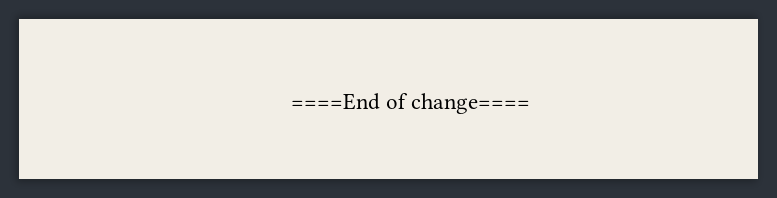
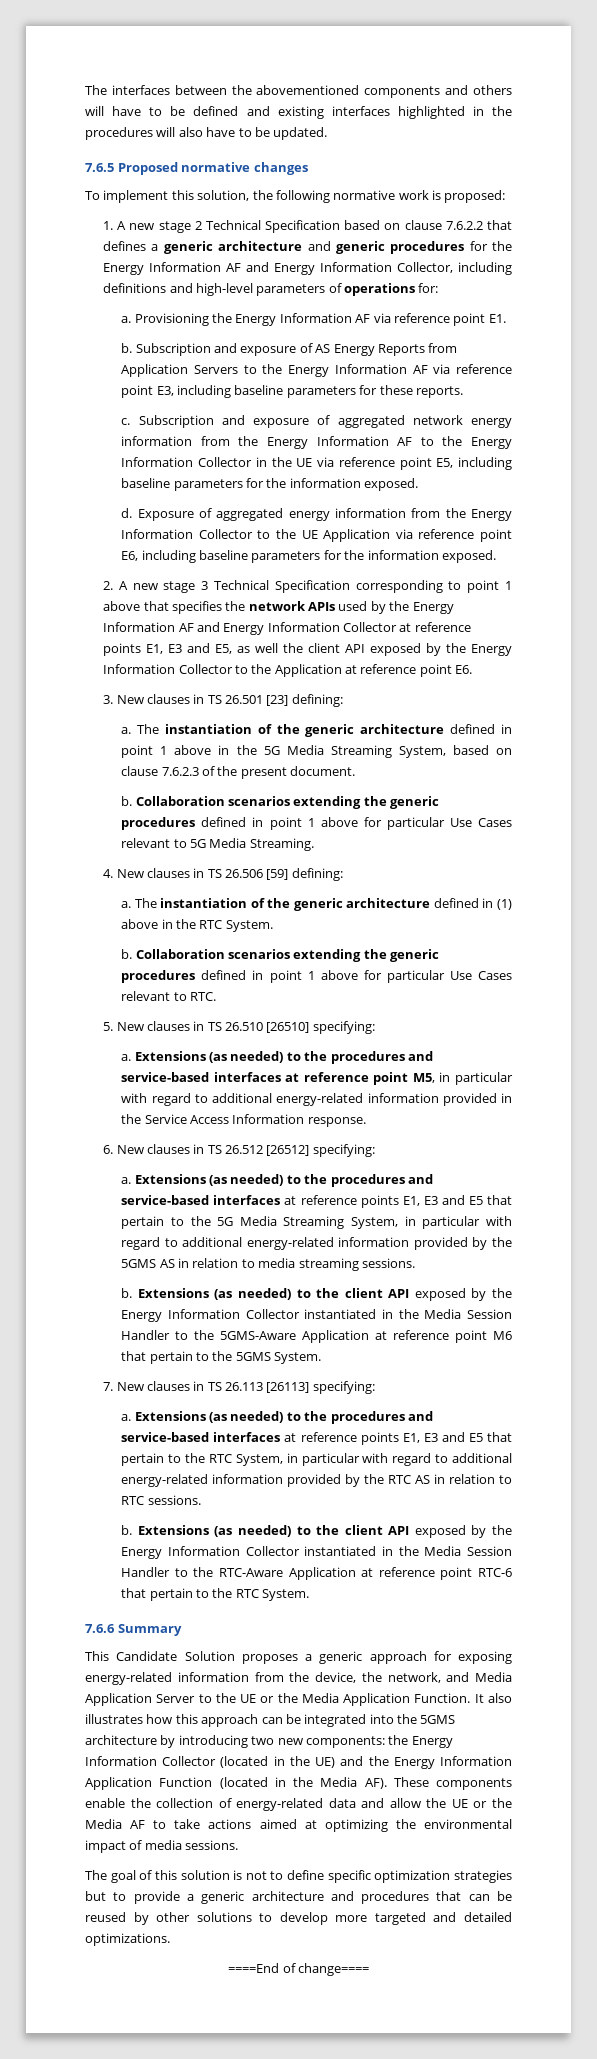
(290, 101) none -> [85,85,512,98] [85,106,512,119] [85,127,328,140] [85,162,308,175] [85,190,506,203] [103,220,512,233] [103,241,513,254] [103,262,512,275] [103,283,439,296] [121,313,506,326] [121,343,458,356] [121,364,512,377] [121,385,463,398] [121,415,512,428] [121,436,512,449] [121,457,512,470] [121,478,419,491] [121,508,512,521] [121,529,512,542] [121,550,496,563] [103,580,513,593] [103,601,454,614] [103,622,471,635] [103,643,512,656] [103,664,473,677] [103,694,343,707] [121,724,512,737] [121,745,513,758] [121,766,356,779] [121,796,440,809] [121,817,512,830] [121,838,314,851] [103,868,343,881] [121,898,512,911] [121,919,273,932] [121,949,440,962] [121,970,512,983] [121,991,216,1001] [103,1021,375,1034] [121,1051,433,1064] [121,1072,514,1085] [121,1093,512,1106] [121,1114,366,1127] [103,1144,375,1157] [121,1174,433,1187] [121,1195,512,1208] [121,1216,512,1229] [121,1237,512,1250] [121,1258,415,1271] [121,1288,513,1301] [121,1309,512,1322] [121,1330,512,1343] [121,1351,322,1364] [103,1381,375,1394] [121,1411,433,1424] [121,1432,512,1445] [121,1453,512,1466] [121,1474,512,1487] [121,1495,201,1505] [121,1525,513,1538] [121,1546,512,1559] [121,1567,512,1580] [121,1588,310,1601] [85,1624,182,1636] [85,1651,512,1664] [85,1672,512,1685] [85,1693,512,1706] [85,1714,456,1727] [85,1735,453,1748] [85,1756,512,1769] [85,1777,512,1790] [85,1798,512,1811] [85,1819,512,1832] [85,1840,239,1853] [85,1870,512,1883] [85,1891,512,1904] [85,1912,512,1925] [85,1933,170,1946] The interfaces between the abovementioned components and others will have to be defined and existing interfaces highlighted in the procedures will also have to be updated. // 7.6.5 Proposed normative changes // To implement this solution, the following normative work is proposed: // 1. A new stage 2 Technical Specification based on clause 7.6.2.2 that defines a generic architecture and generic procedures for the Energy Information AF and Energy Information Collector, including definitions and high-level parameters of operations for: // a. Provisioning the Energy Information AF via reference point E1. // b. Subscription and exposure of AS Energy Reports from Application Servers to the Energy Information AF via reference point E3, including baseline parameters for these reports. // c. Subscription and exposure of aggregated network energy information from the Energy Information AF to the Energy Information Collector in the UE via reference point E5, including baseline parameters for the information exposed. // d. Exposure of aggregated energy information from the Energy Information Collector to the UE Application via reference point E6, including baseline parameters for the information exposed. // 2. A new stage 3 Technical Specification corresponding to point 1 above that specifies the network APIs used by the Energy Information AF and Energy Information Collector at reference points E1, E3 and E5, as well the client API exposed by the Energy Information Collector to the Application at reference point E6. // 3. New clauses in TS 26.501 [23] defining: // a. The instantiation of the generic architecture defined in point 1 above in the 5G Media Streaming System, based on clause 7.6.2.3 of the present document. // b. Collaboration scenarios extending the generic procedures defined in point 1 above for particular Use Cases relevant to 5G Media Streaming. // 4. New clauses in TS 26.506 [59] defining: // a. The instantiation of the generic architecture defined in (1) above in the RTC System. // b. Collaboration scenarios extending the generic procedures defined in point 1 above for particular Use Cases relevant to RTC. // 5. New clauses in TS 26.510 [26510] specifying: // a. Extensions (as needed) to the procedures and service-based interfaces at reference point M5, in particular with regard to additional energy-related information provided in the Service Access Information response. // 6. New clauses in TS 26.512 [26512] specifying: // a. Extensions (as needed) to the procedures and service-based interfaces at reference points E1, E3 and E5 that pertain to the 5G Media Streaming System, in particular with regard to additional energy-related information provided by the 5GMS AS in relation to media streaming sessions. // b. Extensions (as needed) to the client API exposed by the Energy Information Collector instantiated in the Media Session Handler to the 5GMS-Aware Application at reference point M6 that pertain to the 5GMS System. // 7. New clauses in TS 26.113 [26113] specifying: // a. Extensions (as needed) to the procedures and service-based interfaces at reference points E1, E3 and E5 that pertain to the RTC System, in particular with regard to additional energy-related information provided by the RTC AS in relation to RTC sessions. // b. Extensions (as needed) to the client API exposed by the Energy Information Collector instantiated in the Media Session Handler to the RTC-Aware Application at reference point RTC-6 that pertain to the RTC System. // 7.6.6 Summary // This Candidate Solution proposes a generic approach for exposing energy-related information from the device, the network, and Media Application Server to the UE or the Media Application Function. It also illustrates how this approach can be integrated into the 5GMS architecture by introducing two new components: the Energy Information Collector (located in the UE) and the Energy Information Application Function (located in the Media AF). These components enable the collection of energy-related data and allow the UE or the Media AF to take actions aimed at optimizing the environmental impact of media sessions. // The goal of this solution is not to define specific optimization strategies but to provide a generic architecture and procedures that can be reused by other solutions to develop more targeted and detailed optimizations. //

